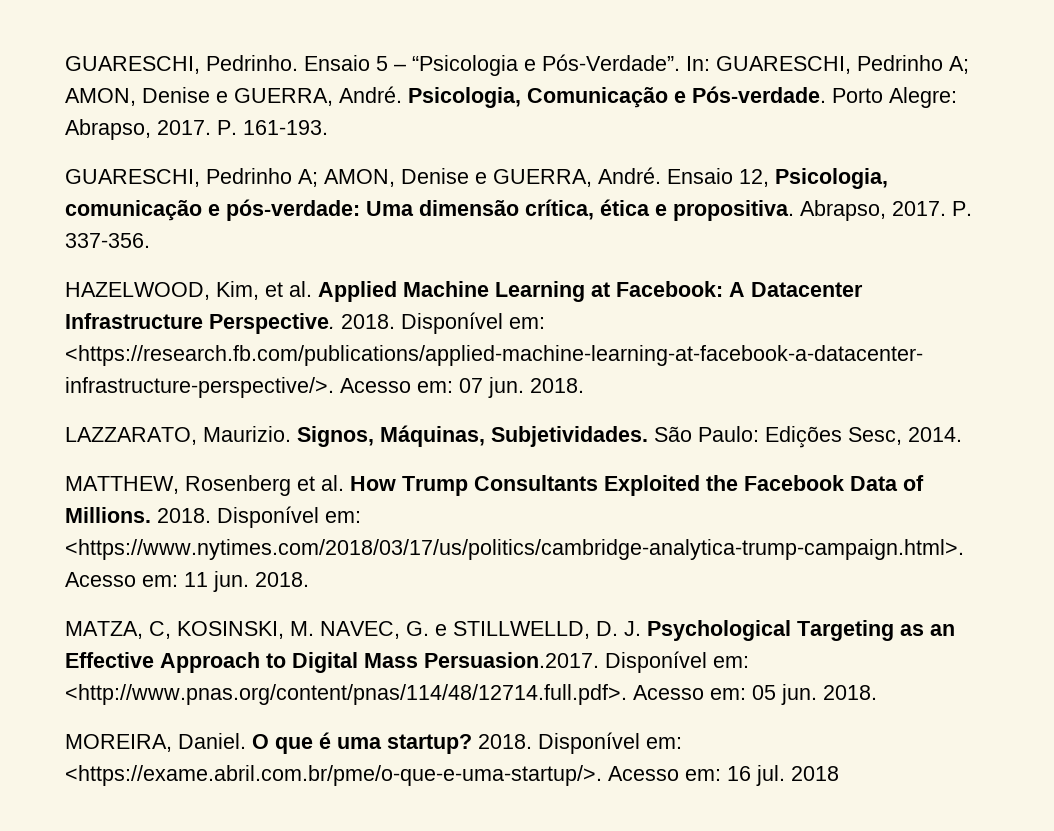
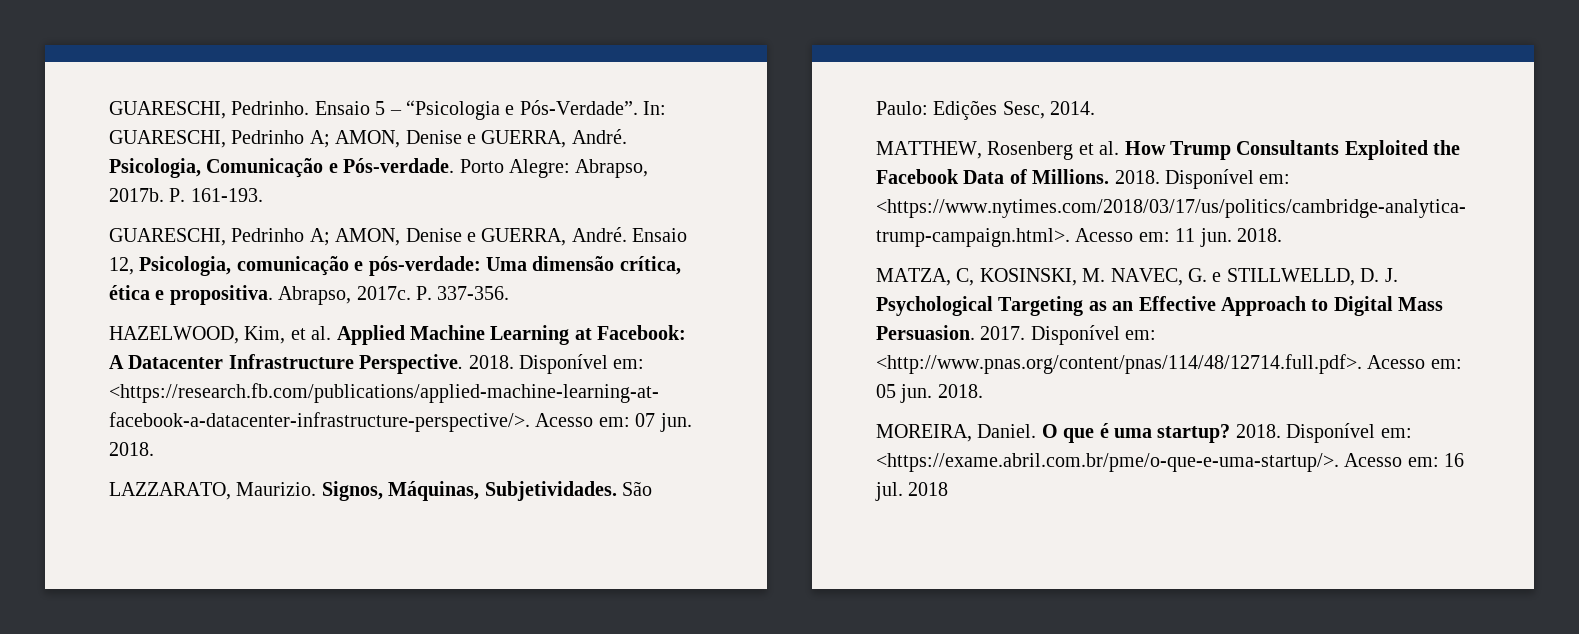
[157,120,211,135] 2017. -> [109,188,164,202] 2017b.
[892,201,946,216] 2017. -> [356,286,411,300] 2017c.
[424,652,599,668] Persuasion.2017. -> [876,325,1026,340] Persuasion. 2017.

